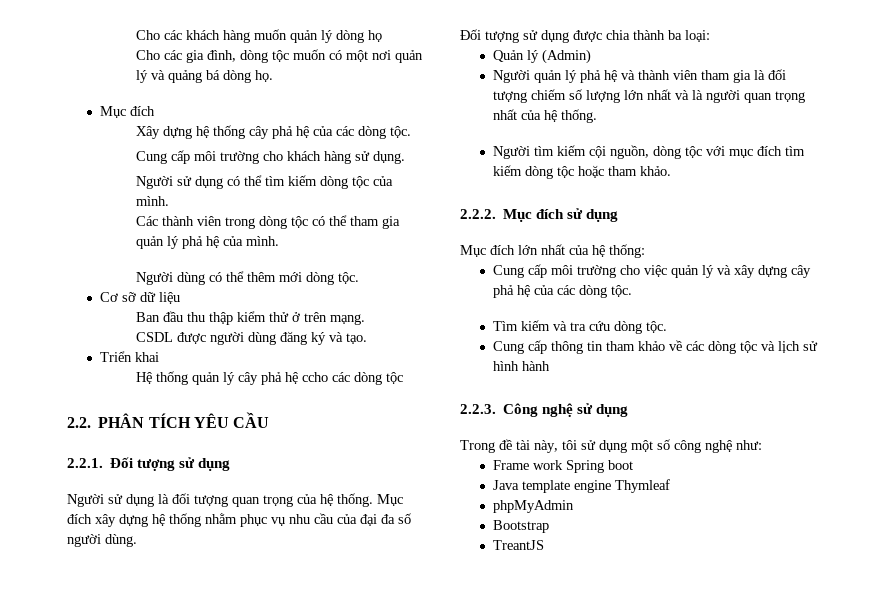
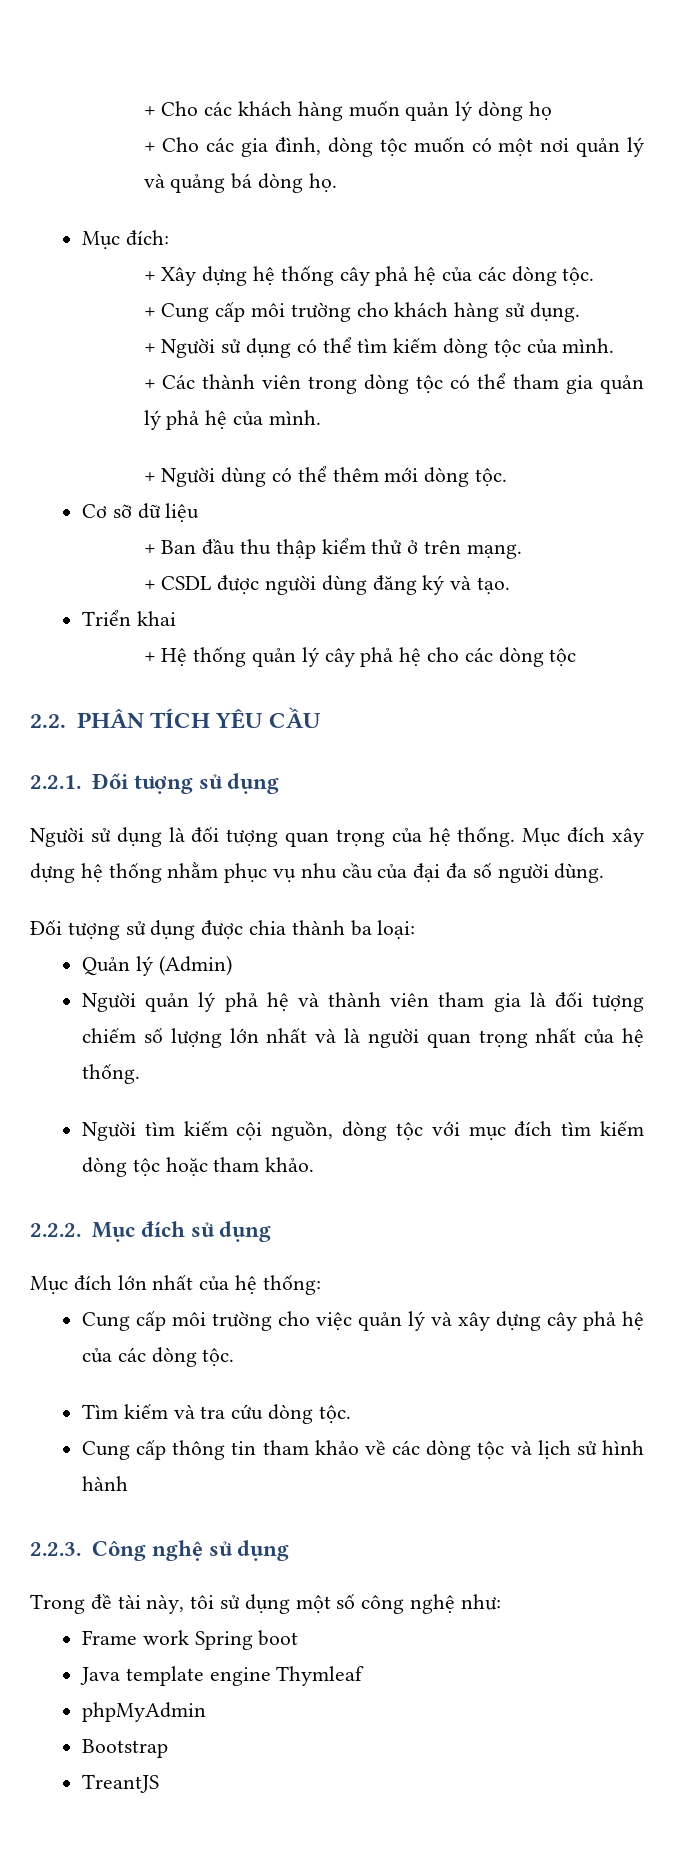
(136, 35) none -> [143,106,156,116] +
(383, 36) none -> [143,142,156,152] +
[130,106,156,116] đích // -> [125,230,169,246] [143,271,156,281] đích: // +
(412, 132) none -> [143,307,156,317] +
(406, 157) none -> [143,343,156,353] +
(170, 201) none -> [143,379,156,389] +
(280, 241) none -> [143,472,156,482] +
(181, 298) none -> [143,544,156,554] +
(366, 319) none -> [143,580,156,590] +
(160, 357) none -> [143,652,156,662] +
[302,372,329,382] ccho -> [426,647,459,662] cho

